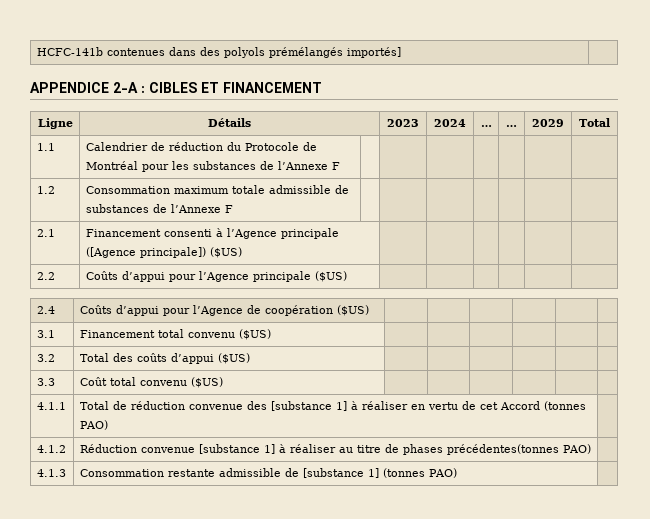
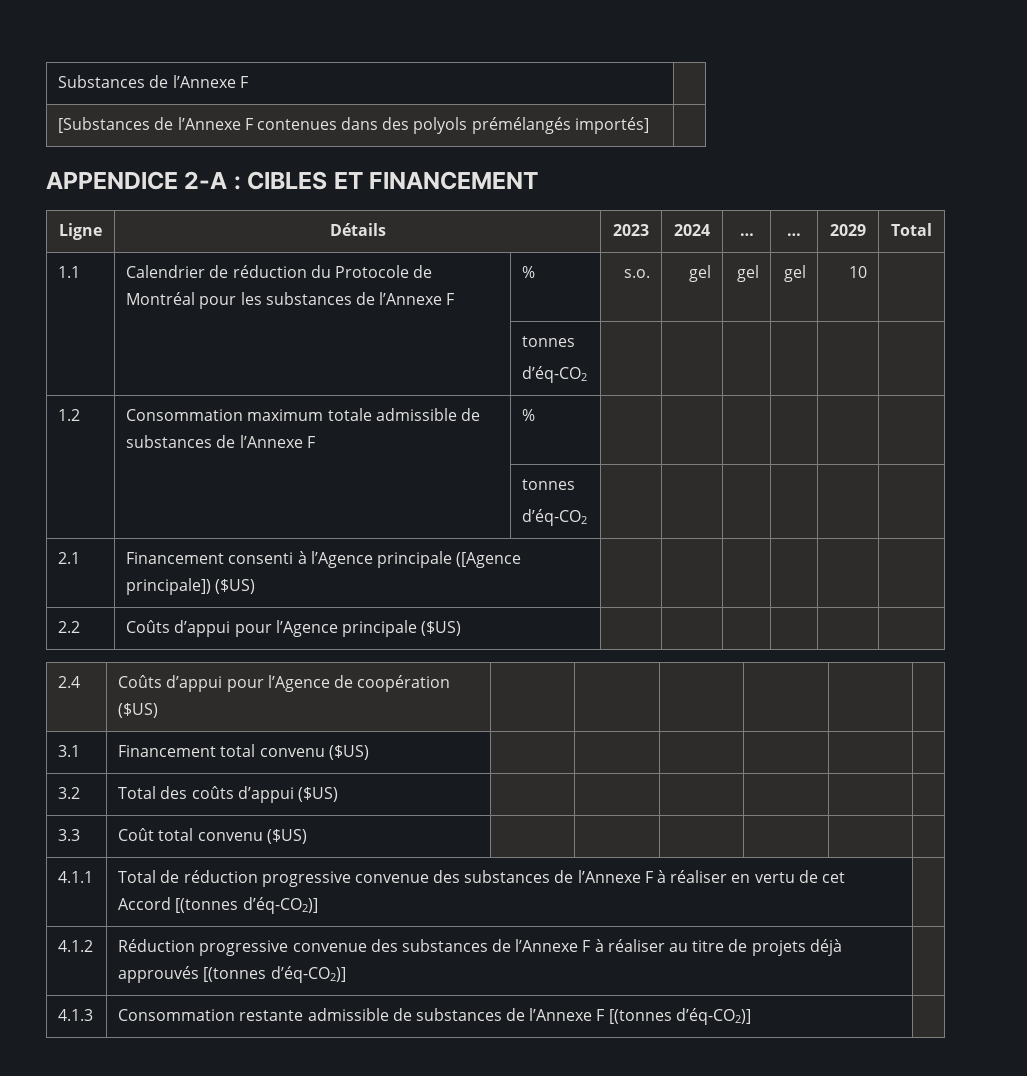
[36,47,103,56] HCFC-141b -> [58,75,248,88] [58,117,253,133] Substances de l’Annexe F | // [Substances de l’Annexe F
(340, 166) none -> [522,266,536,278] [623,269,650,278] [688,265,711,282] [736,265,759,282] [783,265,806,282] [848,266,867,278] [522,336,576,347] [522,366,588,383] % | s.o. | gel | gel | gel | 10 | // | | tonnes // d’éq-CO2
(233, 209) none -> [522,409,536,421] [522,479,576,490] [522,509,588,526] % | | | | | | // | | tonnes // d’éq-CO2
[188,401,347,411] convenue des [substance 1] -> [261,870,653,887] progressive convenue des substances de l’Annexe F
[543,401,586,411] [79,420,108,430] (tonnes PAO) -> [175,897,318,914] [(tonnes d’éq-CO2)]
[140,444,275,454] convenue [substance 1] -> [199,939,591,956] progressive convenue des substances de l’Annexe F
[402,444,591,455] phases précédentes(tonnes PAO) -> [751,939,842,956] [118,966,346,983] projets déjà approuvés [(tonnes d’éq-CO2)]
[302,468,457,478] [substance 1] (tonnes PAO) -> [415,1008,751,1025] substances de l’Annexe F [(tonnes d’éq-CO2)]

